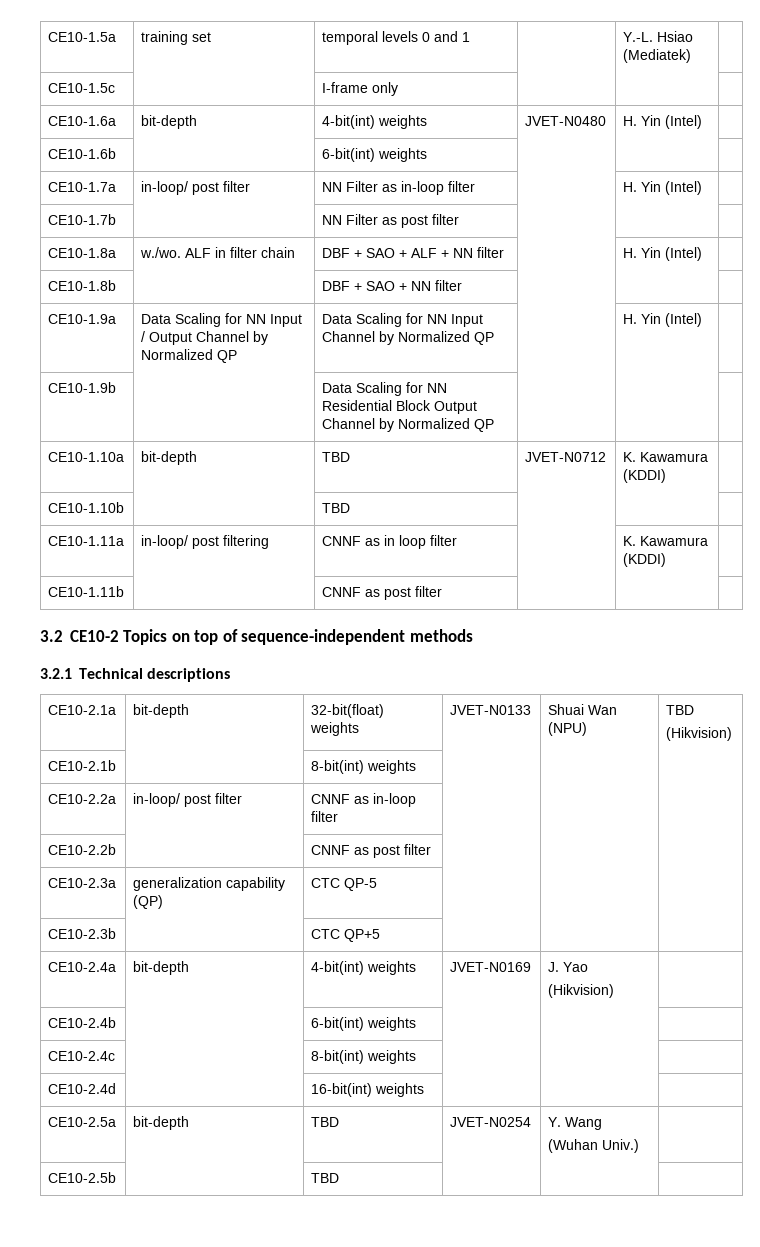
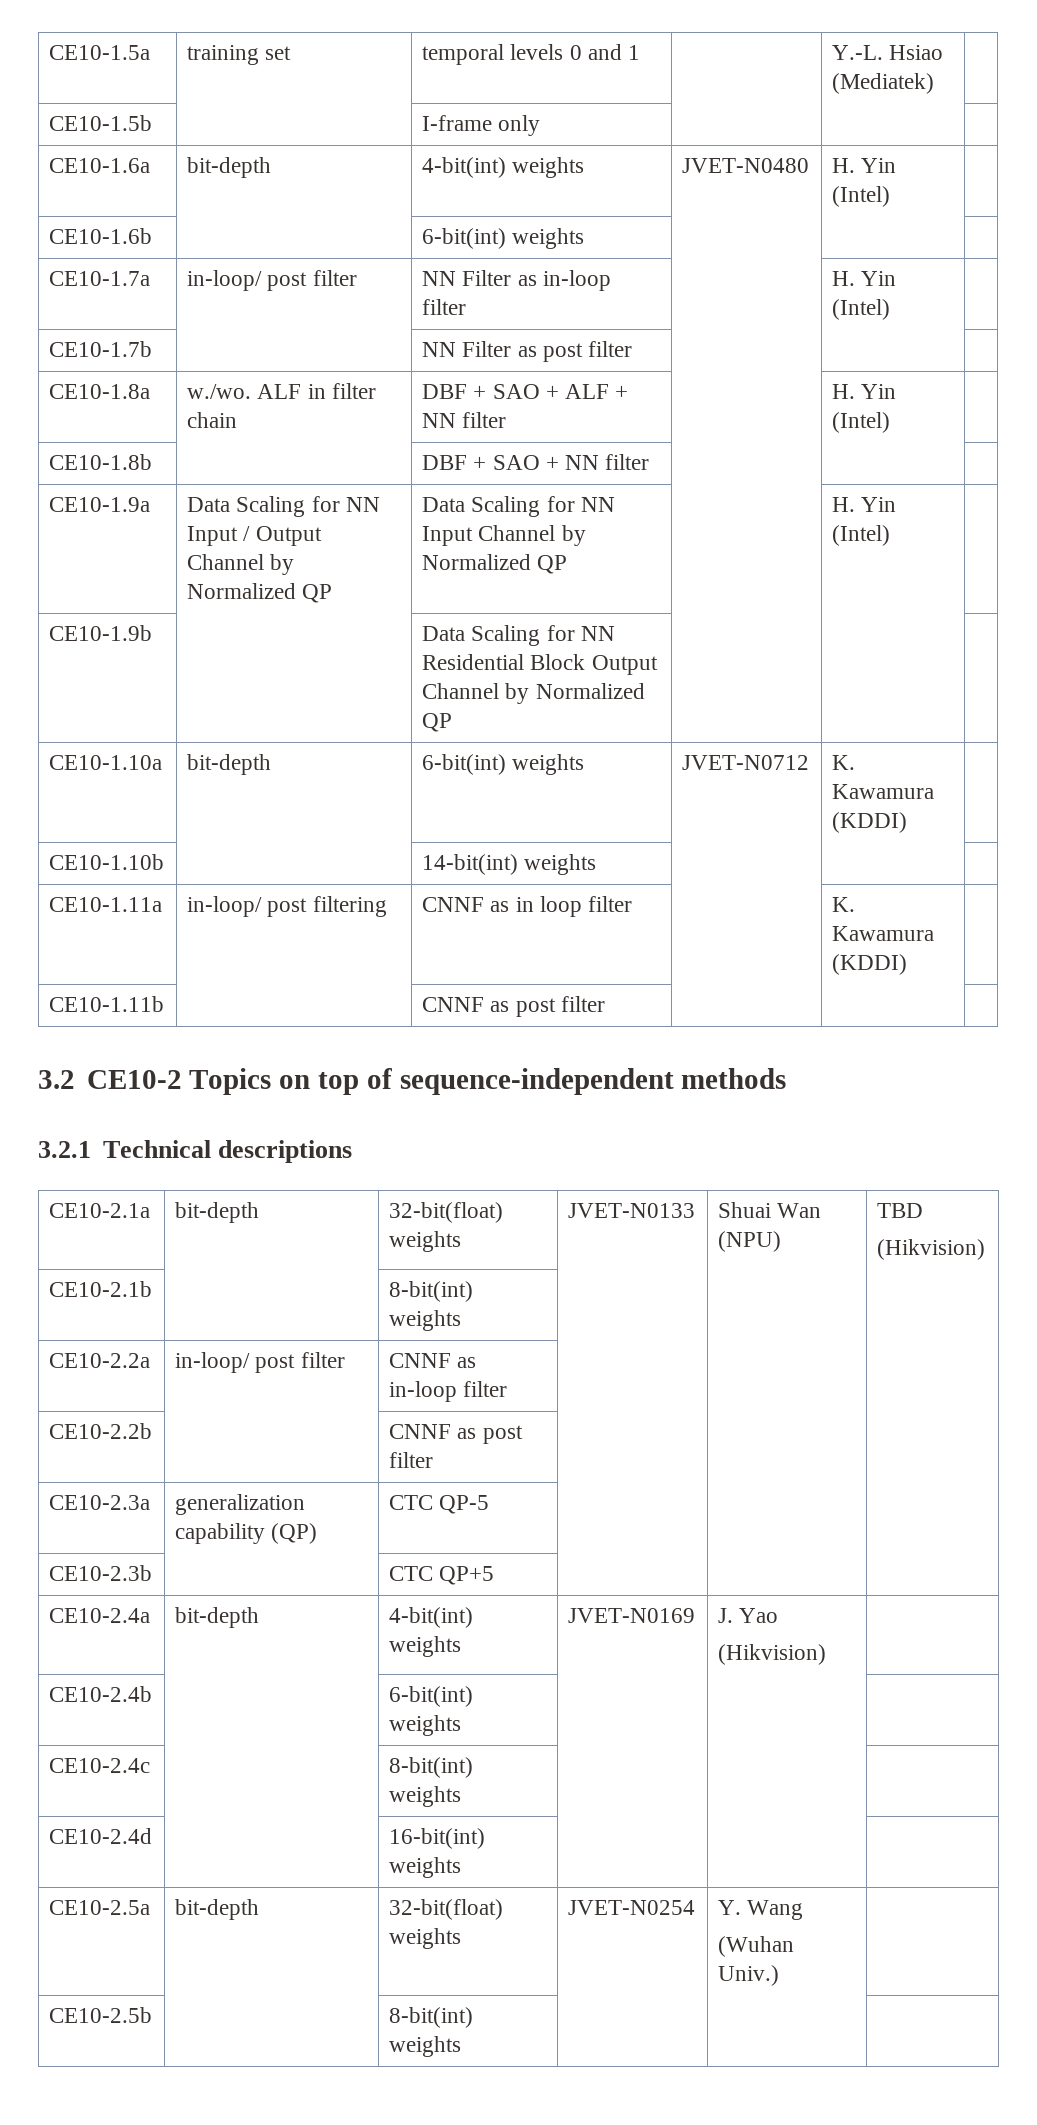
[48,83,116,93] CE10-1.5c -> [49,115,153,131] CE10-1.5b
[322,452,351,462] TBD -> [422,754,585,775] 6-bit(int) weights
[322,503,351,513] TBD -> [422,854,597,875] 14-bit(int) weights
[311,1117,340,1127] TBD -> [389,1899,504,1920] [389,1928,462,1949] 32-bit(float) weights
[311,1173,340,1183] TBD -> [389,2007,474,2028] [389,2036,462,2057] 8-bit(int) weights

